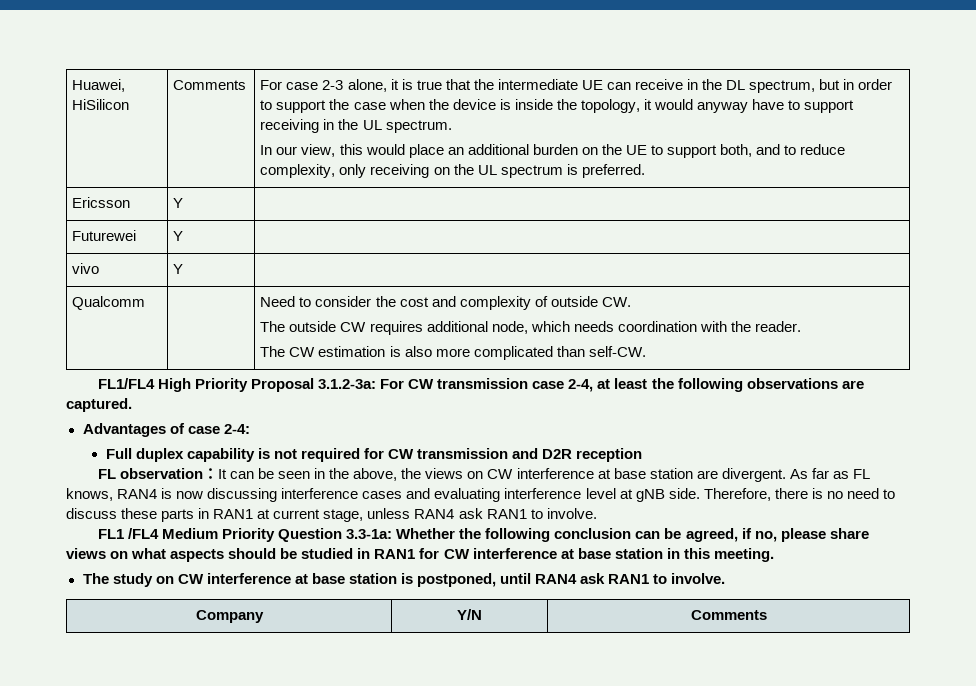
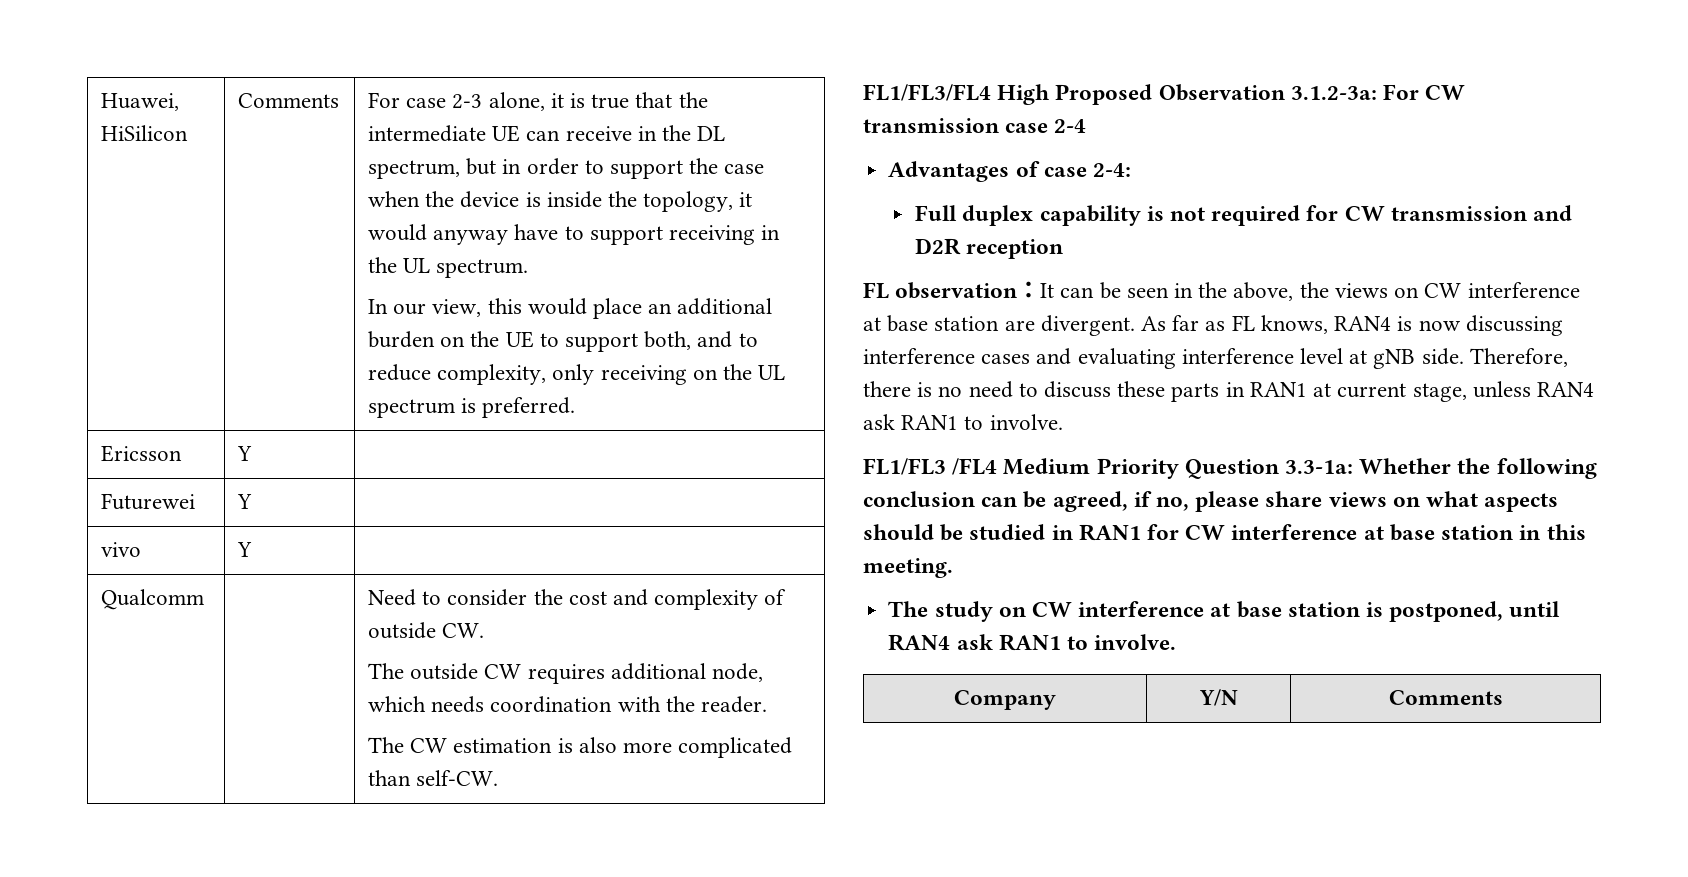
[97,378,315,392] FL1/FL4 High Priority Proposal -> [863,84,1285,105] FL1/FL3/FL4 High Proposed Observation
[568,378,864,392] [66,398,132,412] 2-4, at least the following observations are captured. -> [1054,119,1087,133] 2-4
[97,529,124,539] FL1 -> [863,458,946,475] FL1/FL3

